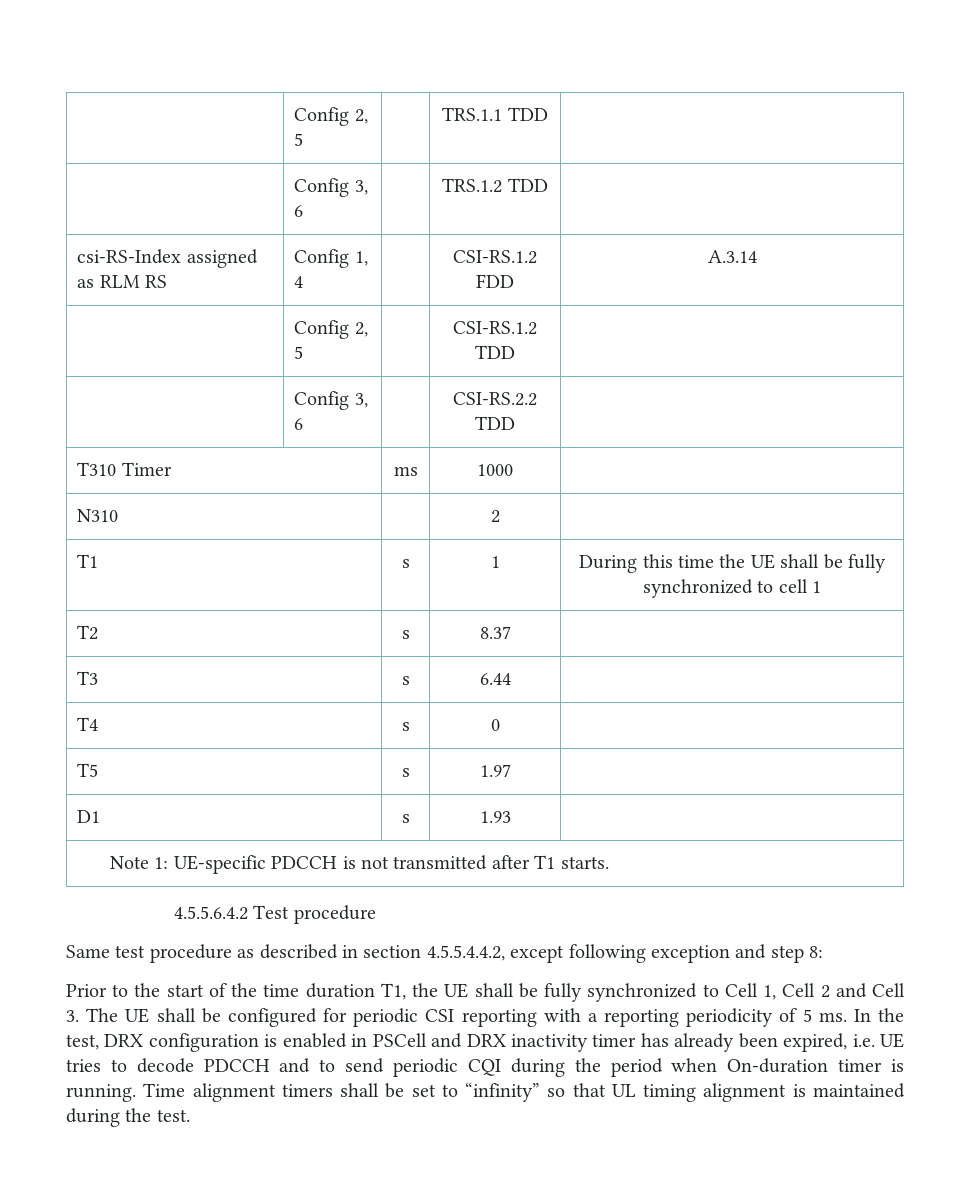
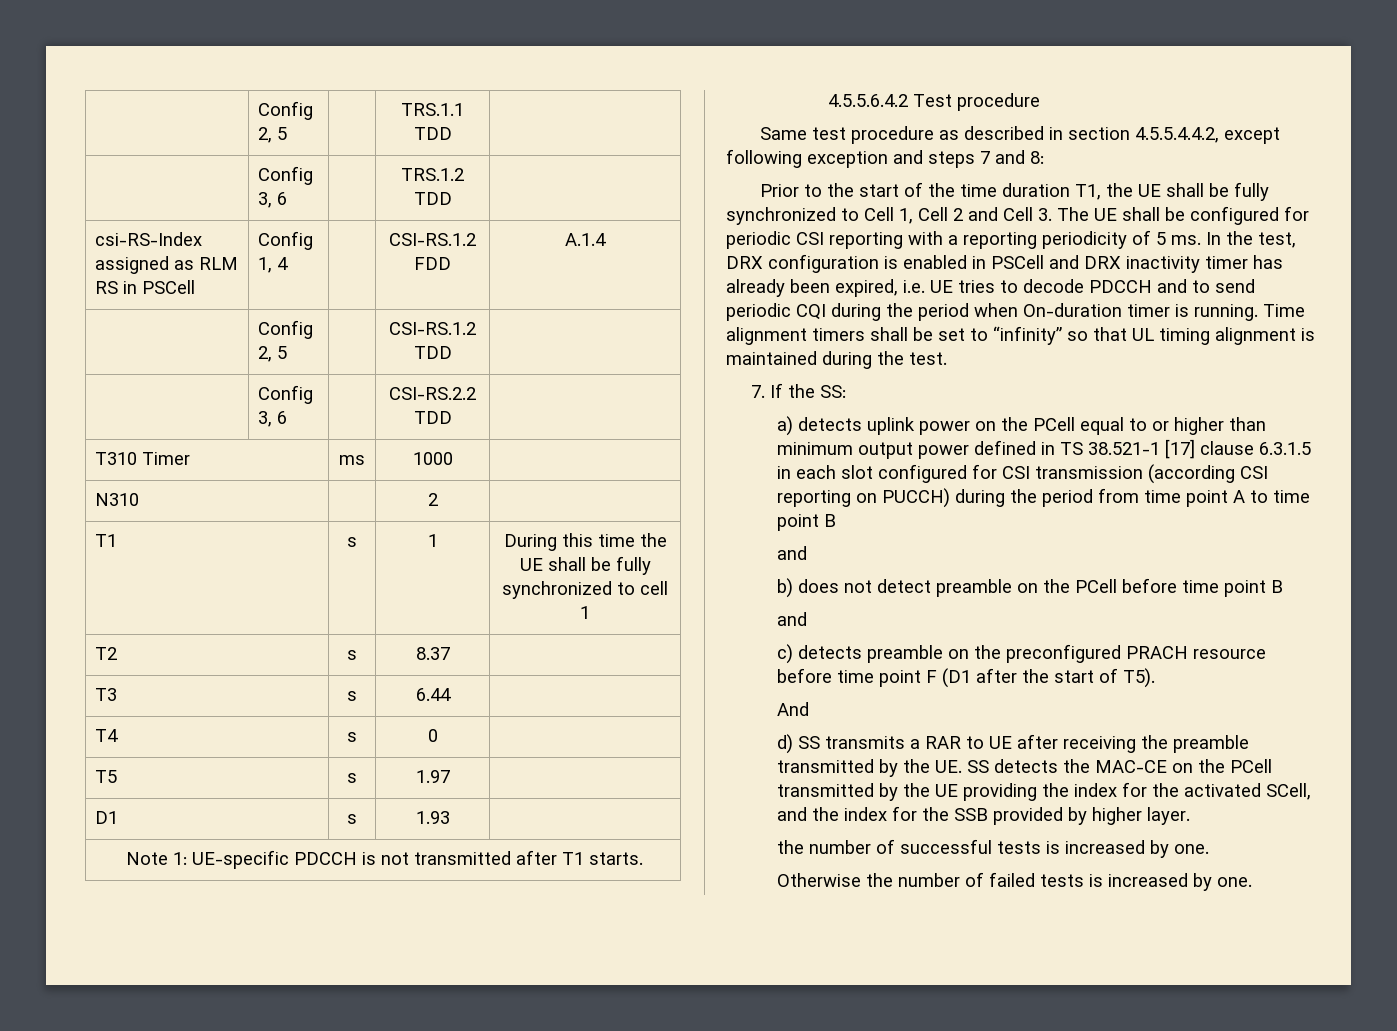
(168, 281) none -> [122,280,195,294] in PSCell
[707,250,757,263] A.3.14 -> [565,233,606,246] A.1.4
[770,945,804,963] step -> [928,150,1025,168] steps 7 and
(190, 1115) none -> [751,383,847,398] [776,416,1266,436] [776,439,1311,459] [776,464,1268,484] [776,488,1310,508] [776,514,836,531] [776,546,807,560] [776,578,1283,598] [776,612,807,626] [776,644,1266,664] [776,668,1155,688] [776,702,809,716] [776,734,1249,754] [776,759,1272,777] [776,782,1311,801] [776,806,1190,825] [776,839,1209,858] [776,872,1252,891] // 7. If the SS: // a) detects uplink power on the PCell equal to or higher than minimum output power defined in TS 38.521-1 [17] clause 6.3.1.5 in each slot configured for CSI transmission (according CSI reporting on PUCCH) during the period from time point A to time point B // and // b) does not detect preamble on the PCell before time point B // and // c) detects preamble on the preconfigured PRACH resource before time point F (D1 after the start of T5). // And // d) SS transmits a RAR to UE after receiving the preamble transmitted by the UE. SS detects the MAC-CE on the PCell transmitted by the UE providing the index for the activated SCell, and the index for the SSB provided by higher layer. // the number of successful tests is increased by one. // Otherwise the number of failed tests is increased by one.

